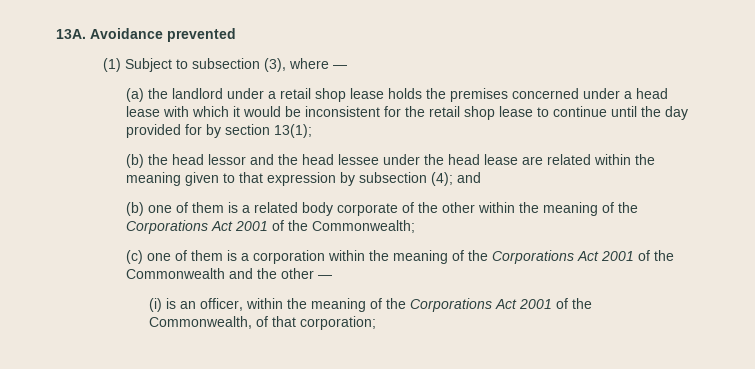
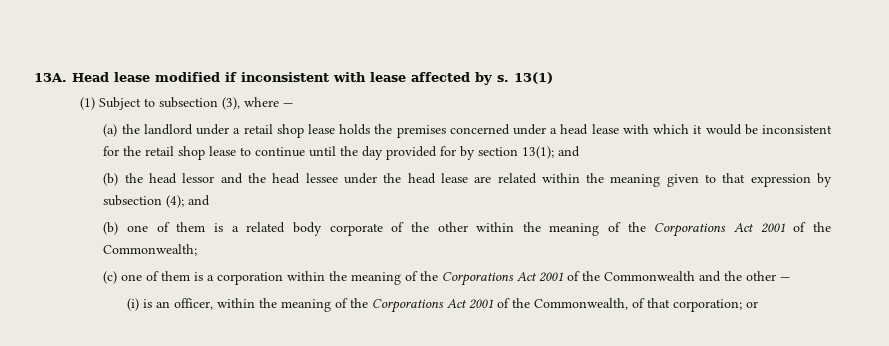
[90,28,236,42] Avoidance prevented -> [72,72,553,85] Head lease modified if inconsistent with lease affected by s. 13(1)
(312, 131) none -> [558,146,581,157] and
(377, 323) none -> [745,301,758,308] or

